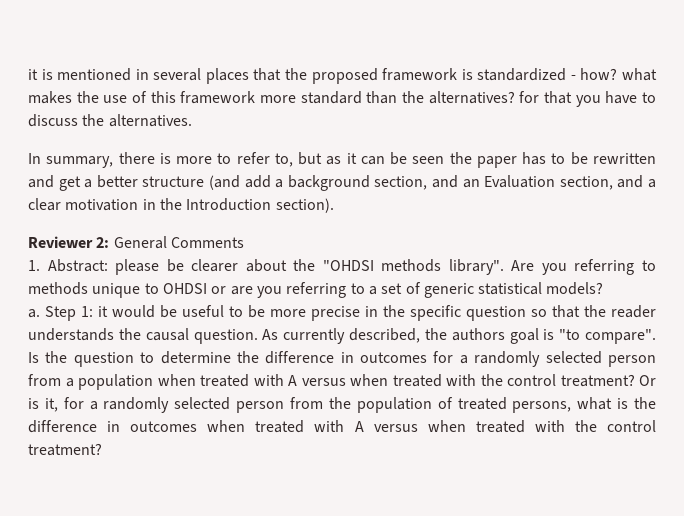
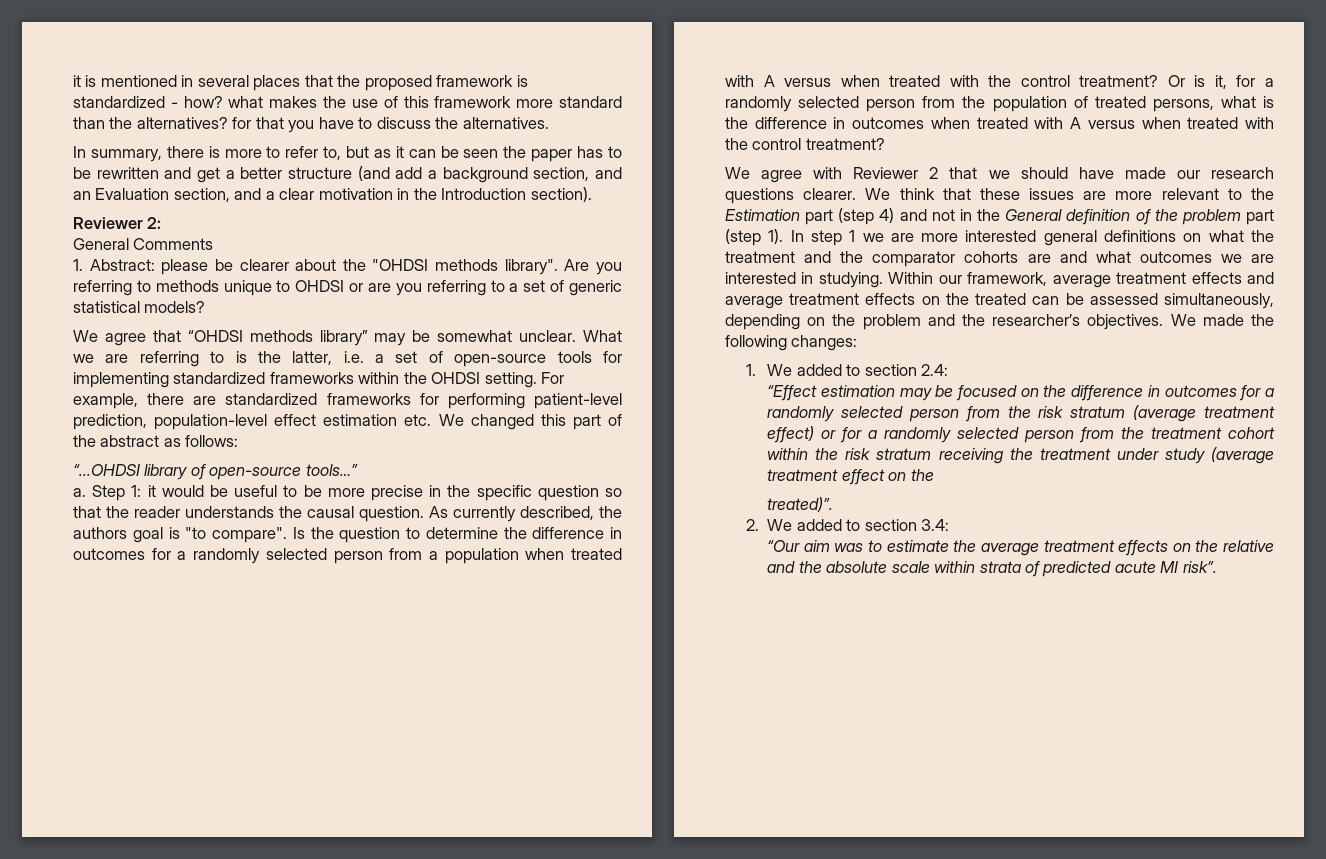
(110, 242) none -> (162, 223) //
(604, 288) none -> [73,330,622,346] [73,351,622,367] [73,372,565,388] [73,393,622,409] [73,414,622,430] [73,435,239,447] [73,464,358,480] // We agree that “OHDSI methods library” may be somewhat unclear. What we are referring to is the latter, i.e. a set of open-source tools for implementing standardized frameworks within the OHDSI setting. For example, there are standardized frameworks for performing patient-level prediction, population-level effect estimation etc. We changed this part of the abstract as follows: // “...OHDSI library of open-source tools…”
(102, 449) none -> [725,167,1274,183] [725,188,1274,204] [725,208,1274,225] [725,229,1274,246] [725,251,1274,267] [725,272,1274,288] [725,293,1274,309] [725,314,1274,330] [725,335,858,351] [746,364,949,376] [767,385,1274,401] [767,405,1275,422] [767,426,1275,443] [767,447,1274,464] [767,469,934,485] [767,497,834,512] [746,519,950,531] [767,540,1274,556] [767,561,1217,577] // We agree with Reviewer 2 that we should have made our research questions clearer. We think that these issues are more relevant to the Estimation part (step 4) and not in the General definition of the problem part (step 1). In step 1 we are more interested general definitions on what the treatment and the comparator cohorts are and what outcomes we are interested in studying. Within our framework, average treatment effects and average treatment effects on the treated can be assessed simultaneously, depending on the problem and the researcher’s objectives. We made the following changes: // 1. We added to section 2.4: // “Effect estimation may be focused on the difference in outcomes for a randomly selected person from the risk stratum (average treatment effect) or for a randomly selected person from the treatment cohort within the risk stratum receiving the treatment under study (average treatment effect on the // treated)”. // 2. We added to section 3.4: // “Our aim was to estimate the average treatment effects on the relative and the absolute scale within strata of predicted acute MI risk”.

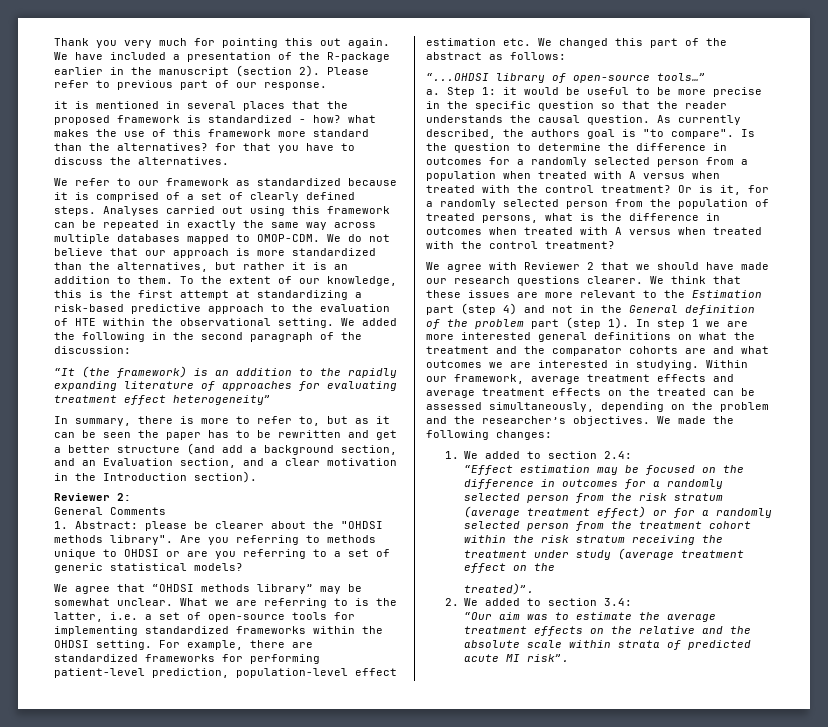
(73, 81) none -> [54,38,390,48] [54,52,390,62] [54,65,369,77] [54,80,327,90] Thank you very much for pointing this out again. We have included a presentation of the R-package earlier in the manuscript (section 2). Please refer to previous part of our response. //
(549, 123) none -> [54,178,397,186] [54,192,355,202] [54,206,390,216] [54,220,376,230] [54,234,390,244] [54,248,376,258] [54,262,348,272] [54,276,397,286] [54,290,362,300] [54,304,390,314] [54,318,397,328] [54,332,362,342] [54,346,131,354] [54,366,397,378] [54,381,397,391] [54,395,271,405] // We refer to our framework as standardized because it is comprised of a set of clearly defined steps. Analyses carried out using this framework can be repeated in exactly the same way across multiple databases mapped to OMOP-CDM. We do not believe that our approach is more standardized than the alternatives, but rather it is an addition to them. To the extent of our knowledge, this is the first attempt at standardizing a risk-based predictive approach to the evaluation of HTE within the observational setting. We added the following in the second paragraph of the discussion: // “It (the framework) is an addition to the rapidly expanding literature of approaches for evaluating treatment effect heterogeneity”

